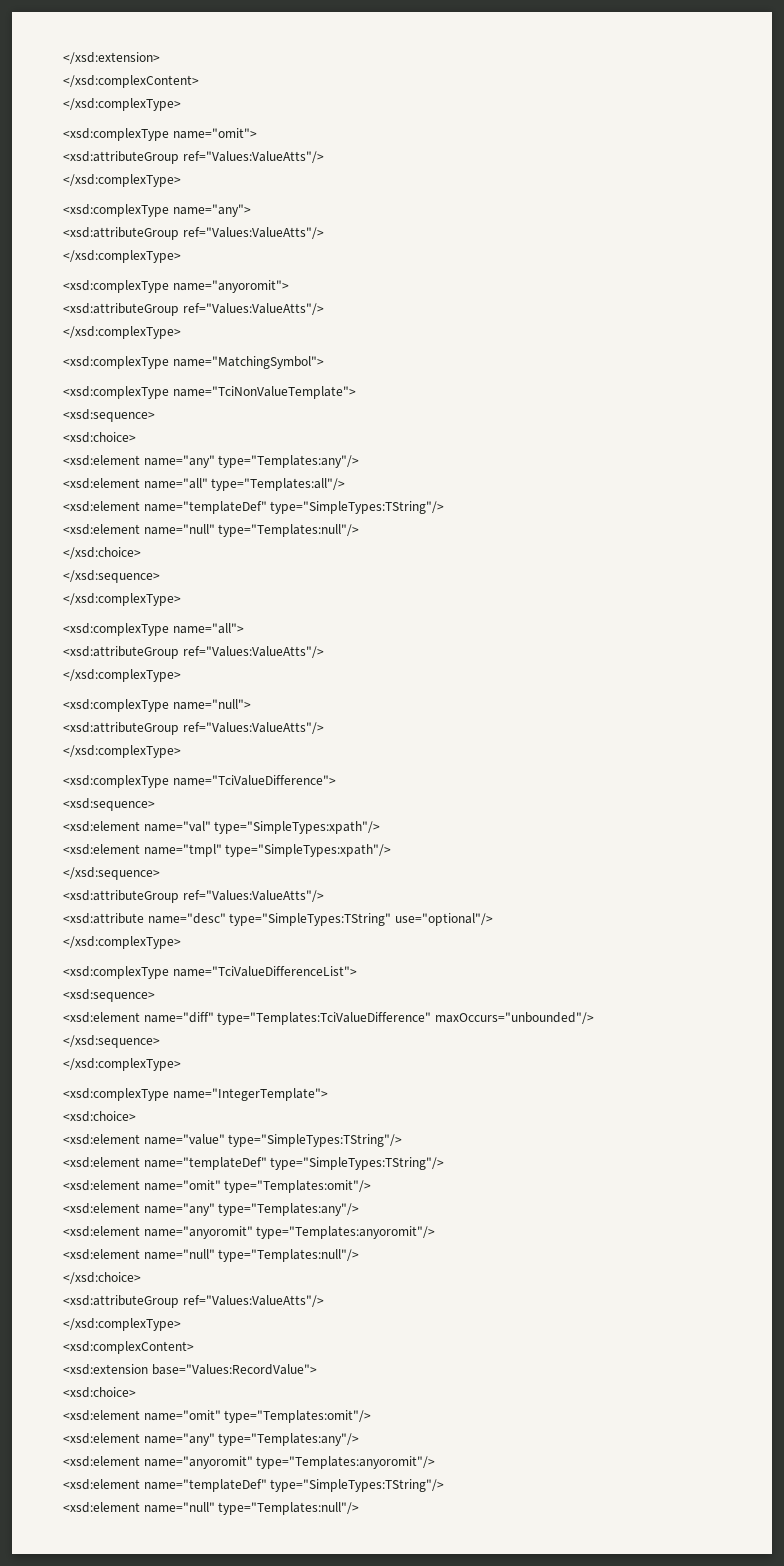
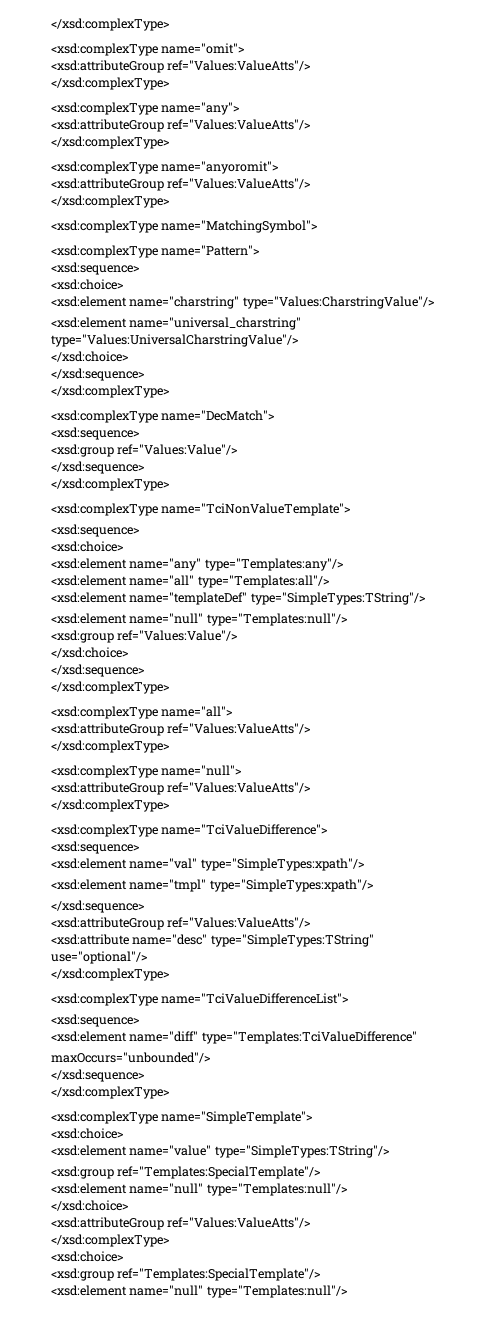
[63,52,160,64] [63,75,199,88] </xsd:extension> // </xsd:complexContent> // -> (51, 24) none
(324, 362) none -> [51,245,260,258] [51,262,139,275] [51,279,123,290] [51,296,434,309] [51,317,302,330] [51,334,298,347] [51,351,128,362] [51,368,144,381] [51,385,169,398] [51,410,275,423] [51,427,139,440] [51,444,238,457] [51,461,144,474] [51,478,169,491] // <xsd:complexType name="Pattern"> // <xsd:sequence> // <xsd:choice> // <xsd:element name="charstring" type="Values:CharstringValue"/> // <xsd:element name="universal_charstring" type="Values:UniversalCharstringValue"/> // </xsd:choice> // </xsd:sequence> // </xsd:complexType> // <xsd:complexType name="DecMatch"> // <xsd:sequence> // <xsd:group ref="Values:Value"/> // </xsd:sequence> // </xsd:complexType>
(360, 530) none -> [51,630,238,643] // <xsd:group ref="Values:Value"/>
(432, 1018) none -> (417, 1037) //
[172,1088,328,1101] name="IntegerTemplate"> -> [161,1111,313,1124] name="SimpleTemplate">
[63,1157,445,1170] [63,1180,372,1193] [63,1203,360,1216] [63,1226,436,1239] <xsd:element name="templateDef" type="SimpleTypes:TString"/> // <xsd:element name="omit" type="Templates:omit"/> // <xsd:element name="any" type="Templates:any"/> // <xsd:element name="anyoromit" type="Templates:anyoromit"/> -> [51,1166,321,1179] <xsd:group ref="Templates:SpecialTemplate"/>
[63,1341,194,1354] [63,1364,317,1375] [63,1387,136,1398] [63,1410,372,1423] [63,1433,360,1446] [63,1456,436,1469] [63,1479,445,1492] <xsd:complexContent> // <xsd:extension base="Values:RecordValue"> // <xsd:choice> // <xsd:element name="omit" type="Templates:omit"/> // <xsd:element name="any" type="Templates:any"/> // <xsd:element name="anyoromit" type="Templates:anyoromit"/> // <xsd:element name="templateDef" type="SimpleTypes:TString"/> -> [51,1251,123,1262] [51,1268,321,1281] <xsd:choice> // <xsd:group ref="Templates:SpecialTemplate"/>

